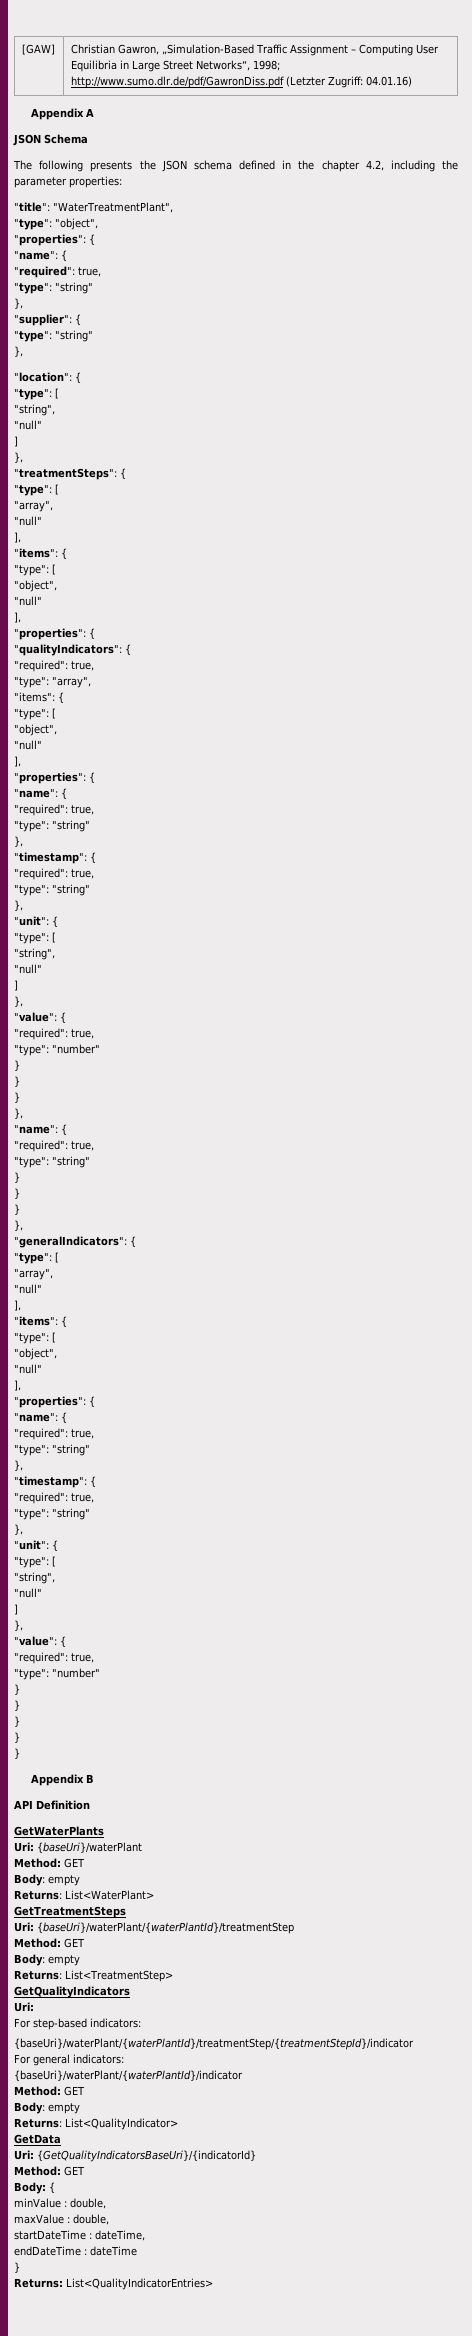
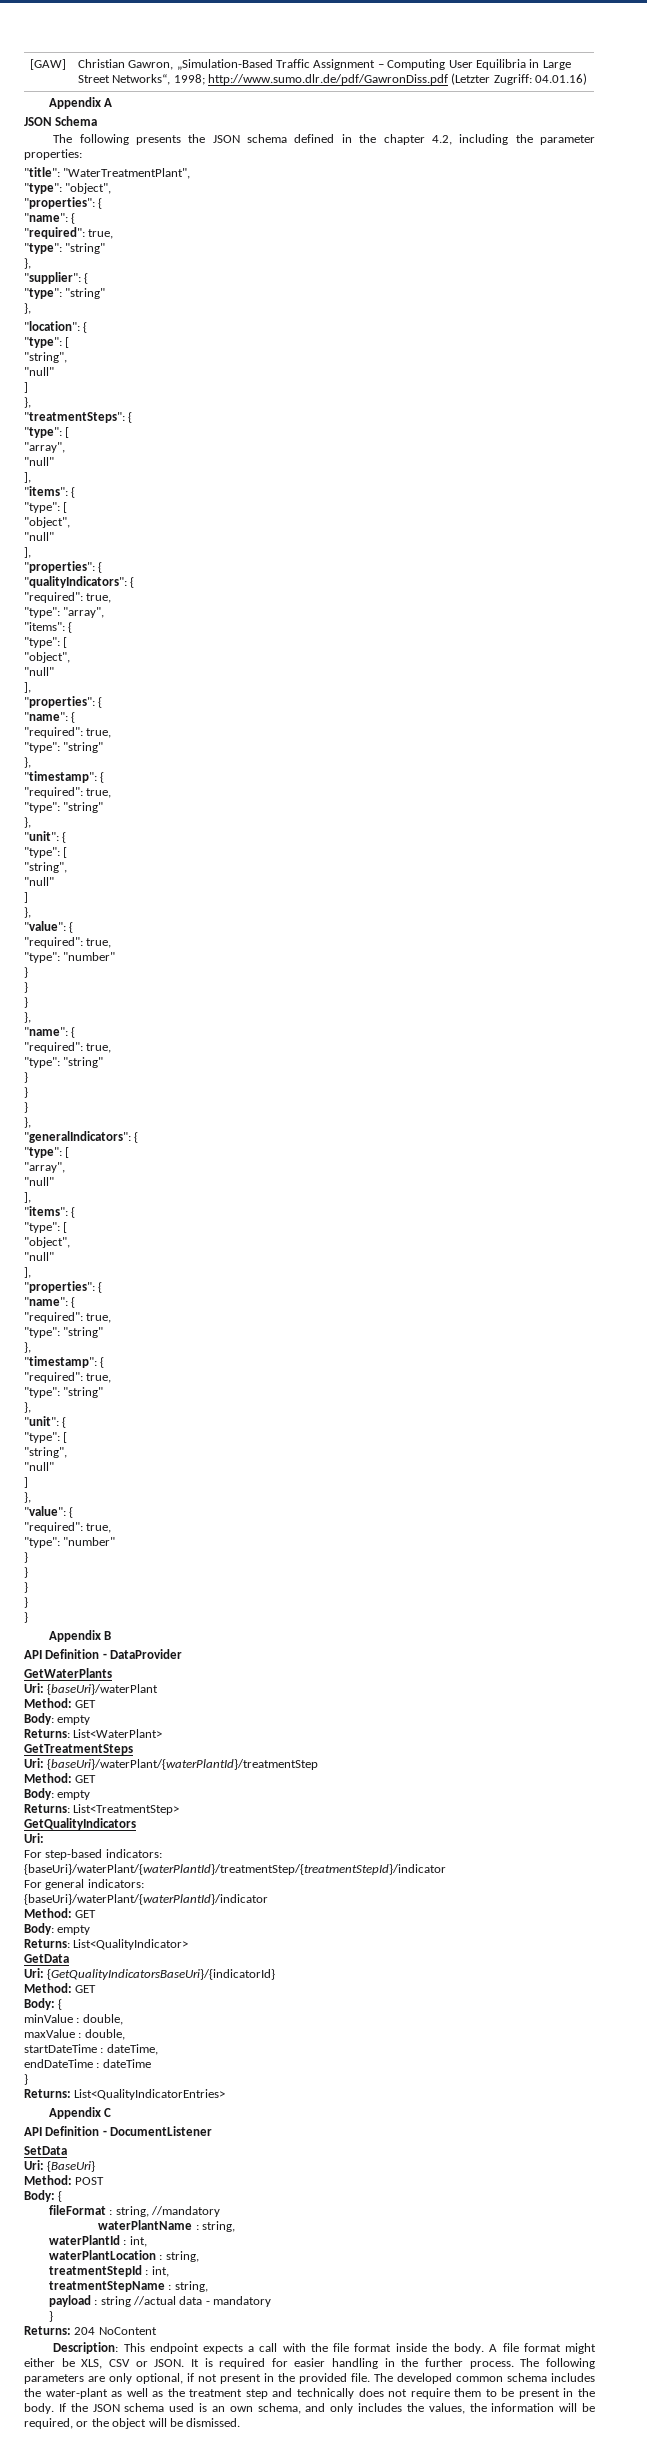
(90, 1805) none -> [102,1649,183,1659] - DataProvider
(213, 2284) none -> [48,2107,112,2119] [24,2126,213,2136] [24,2146,67,2155] [24,2160,96,2172] [24,2175,105,2185] [24,2190,63,2202] [48,2205,220,2217] [98,2220,236,2232] [48,2235,147,2247] [48,2250,199,2262] [48,2265,169,2277] [48,2281,208,2292] [48,2295,272,2307] [48,2311,53,2322] [24,2326,157,2335] [53,2342,596,2354] [24,2358,595,2369] [24,2373,595,2384] [24,2388,595,2399] [24,2403,595,2414] [24,2418,241,2429] // Appendix C // API Definition - DocumentListener // SetData // Uri: {BaseUri} // Method: POST // Body: { // fileFormat : string, //mandatory // waterPlantName : string, // waterPlantId : int, // waterPlantLocation : string, // treatmentStepId : int, // treatmentStepName : string, // payload : string //actual data - mandatory // } // Returns: 204 NoContent // Description: This endpoint expects a call with the file format inside the body. A file format might either be XLS, CSV or JSON. It is required for easier handling in the further process. The following parameters are only optional, if not present in the provided file. The developed common schema includes the water-plant as well as the treatment step and technically does not require them to be present in the body. If the JSON schema used is an own schema, and only includes the values, the information will be required, or the object will be dismissed.

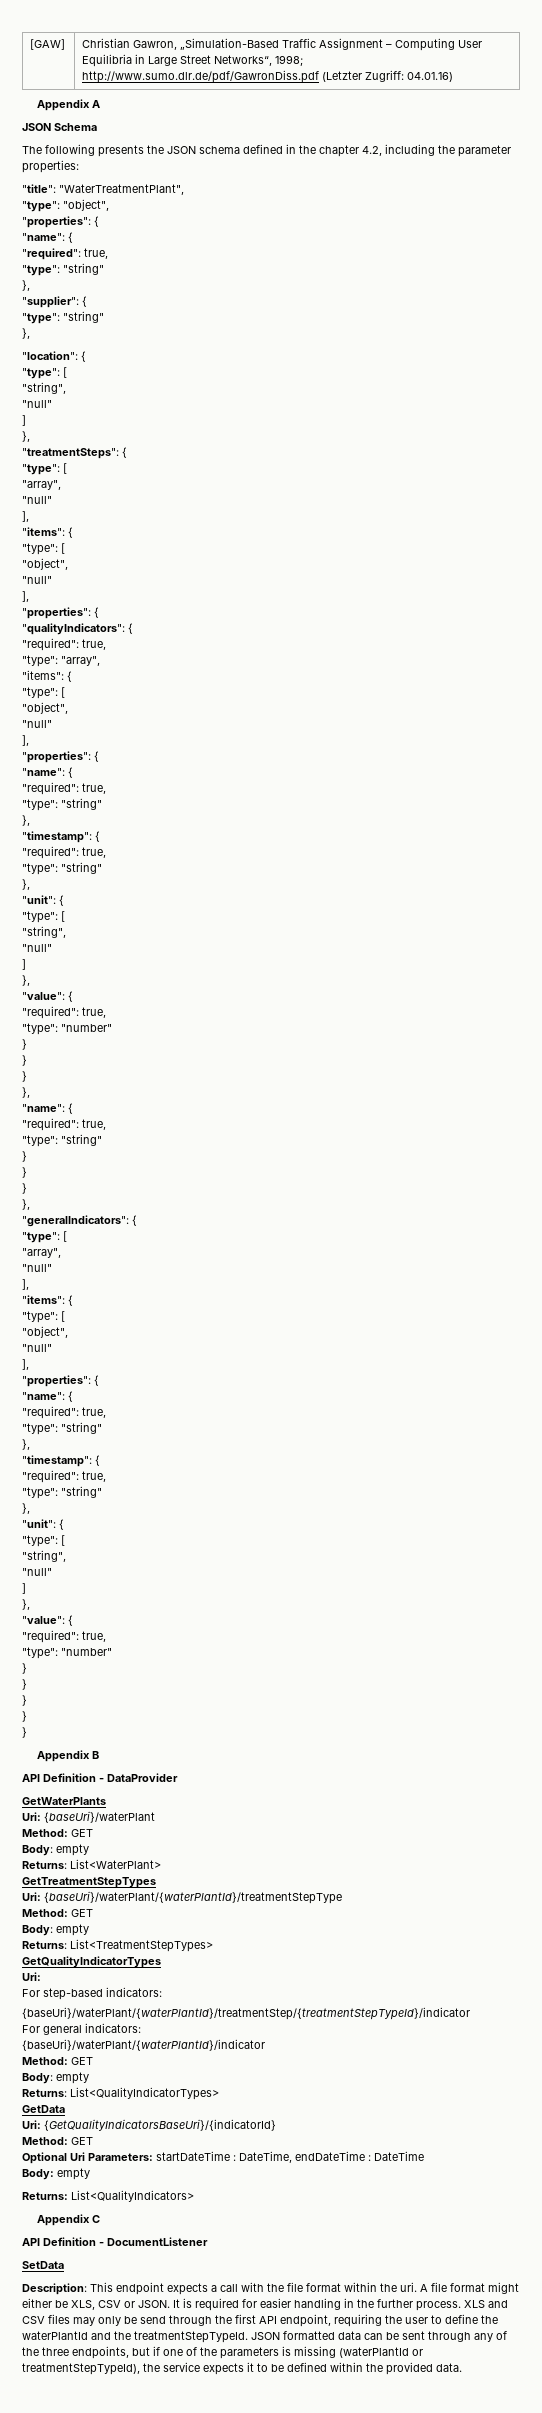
[24,1744,133,1755] [24,1758,319,1770] [24,1773,97,1783] [24,1788,91,1800] [24,1804,180,1815] [24,1818,136,1830] GetTreatmentSteps // Uri: {baseUri}/waterPlant/{waterPlantId}/treatmentStep // Method: GET // Body: empty // Returns: List<TreatmentStep> // GetQualityIndicators -> [22,1877,156,1888] [22,1891,342,1904] [22,1909,93,1917] [22,1924,89,1936] [22,1939,213,1952] [22,1956,161,1968] GetTreatmentStepTypes // Uri: {baseUri}/waterPlant/{waterPlantId}/treatmentStepType // Method: GET // Body: empty // Returns: List<TreatmentStepTypes> // GetQualityIndicatorTypes
[24,1864,446,1875] {baseUri}/waterPlant/{waterPlantId}/treatmentStep/{treatmentStepId}/indicator -> [22,2007,470,2020] {baseUri}/waterPlant/{waterPlantId}/treatmentStep/{treatmentStepTypeId}/indicator
[73,1939,189,1950] List<QualityIndicator> -> [70,2087,219,2100] List<QualityIndicatorTypes>
[24,1998,63,2010] [24,2014,123,2025] [24,2029,125,2040] Body: { // minValue : double, // maxValue : double, // -> [22,2152,153,2164] Optional Uri Parameters:
[106,2044,158,2055] dateTime, // -> [239,2151,292,2163] DateTime,
[102,2059,151,2068] [24,2074,28,2085] [24,2089,226,2100] dateTime // } // Returns: List<QualityIndicatorEntries> -> [374,2151,424,2161] [22,2168,90,2180] [22,2190,194,2202] DateTime // Body: empty // Returns: List<QualityIndicators>
[24,2160,96,2172] [24,2175,105,2185] [24,2190,63,2202] [48,2205,220,2217] [98,2220,236,2232] [48,2235,147,2247] [48,2250,199,2262] [48,2265,169,2277] [48,2281,208,2292] [48,2295,272,2307] [48,2311,53,2322] [24,2326,157,2335] // Uri: {BaseUri} // Method: POST // Body: { // fileFormat : string, //mandatory // waterPlantName : string, // waterPlantId : int, // waterPlantLocation : string, // treatmentStepId : int, // treatmentStepName : string, // payload : string //actual data - mandatory // } // Returns: 204 NoContent -> (64, 2265) none
[395,2343,485,2354] inside the body. -> [344,2282,417,2292] within the uri.
[520,2358,595,2369] [24,2373,595,2384] [24,2388,595,2399] [24,2403,595,2414] [24,2418,241,2429] The following parameters are only optional, if not present in the provided file. The developed common schema includes the water-plant as well as the treatment step and technically does not require them to be present in the body. If the JSON schema used is an own schema, and only includes the values, the information will be required, or the object will be dismissed. -> [464,2300,508,2308] [22,2314,498,2327] [22,2331,507,2343] [22,2346,423,2359] [22,2362,462,2375] XLS and CSV files may only be send through the first API endpoint, requiring the user to define the waterPlantId and the treatmentStepTypeId. JSON formatted data can be sent through any of the three endpoints, but if one of the parameters is missing (waterPlantId or treatmentStepTypeId), the service expects it to be defined within the provided data.

